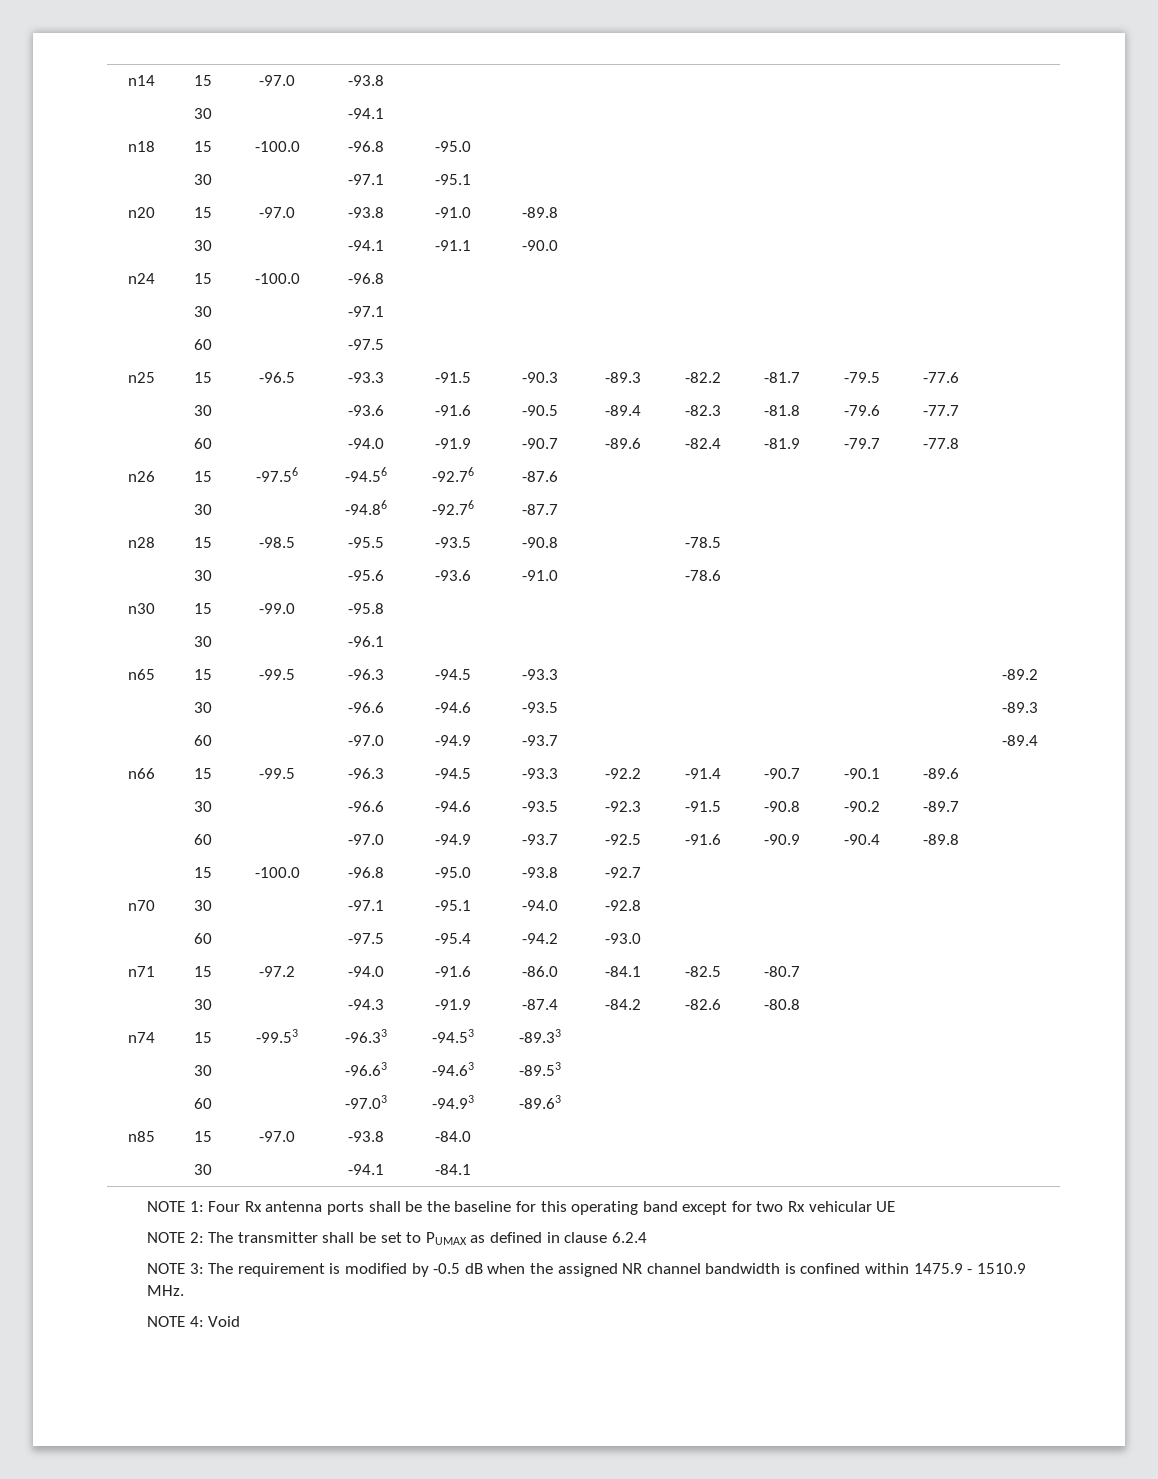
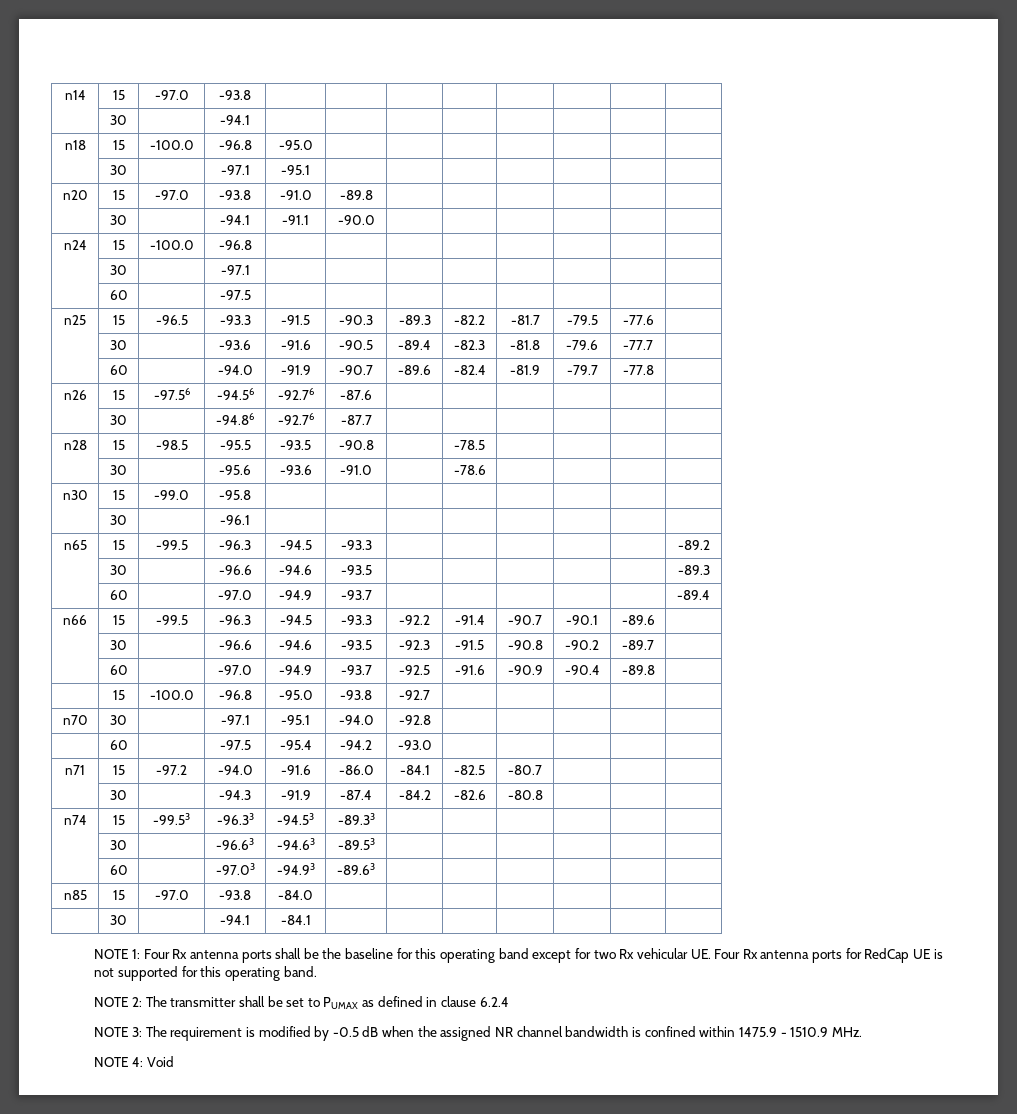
[876,1201,896,1212] UE -> [690,948,943,963] [94,966,317,981] UE. Four Rx antenna ports for RedCap UE is not supported for this operating band.

